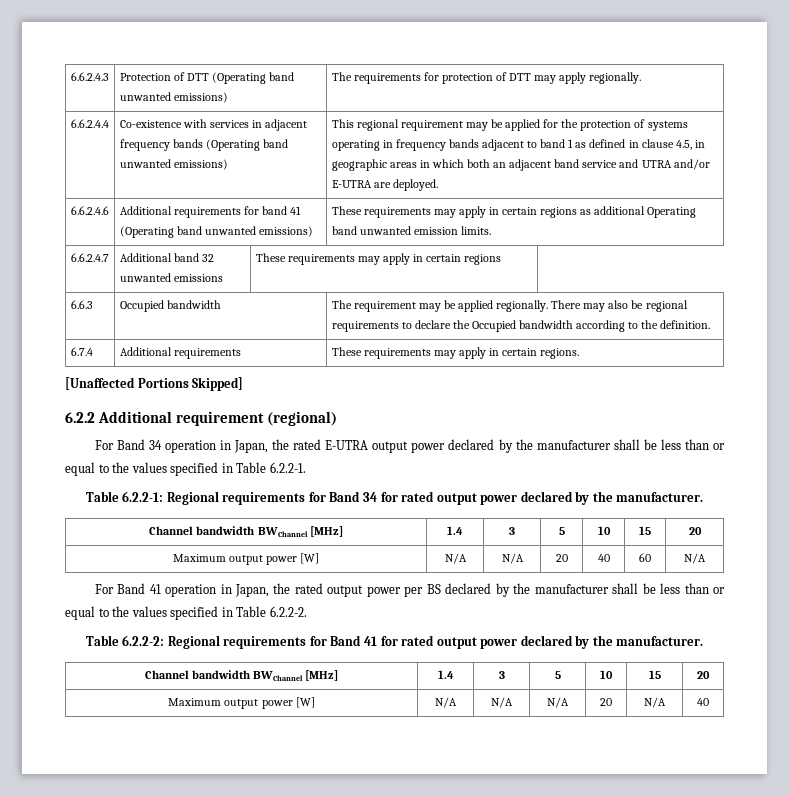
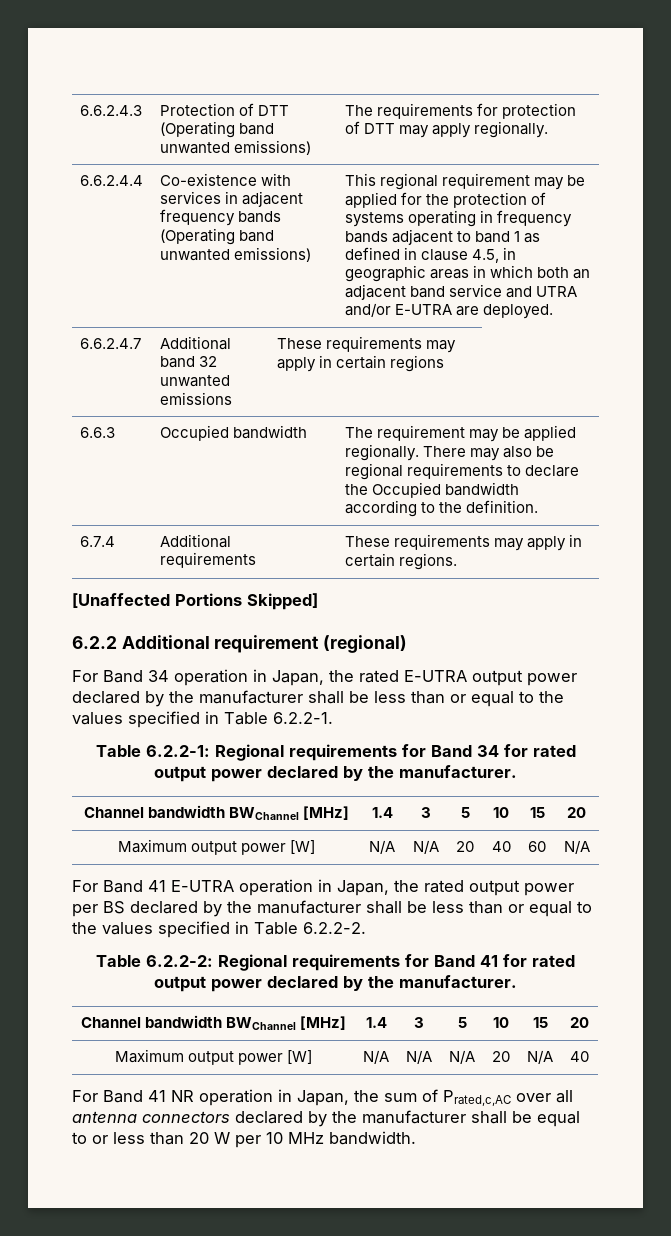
[70,206,109,215] [119,206,301,218] [119,226,313,238] [331,206,697,218] [331,226,491,235] // 6.6.2.4.6 | Additional requirements for band 41 (Operating band unwanted emissions) | These requirements may apply in certain regions as additional Operating band unwanted emission limits. -> (554, 311) none
(161, 589) none -> [171,880,234,892] E-UTRA
(709, 702) none -> [72,1089,573,1106] [72,1110,580,1127] [72,1131,416,1148] // For Band 41 NR operation in Japan, the sum of Prated,c,AC over all antenna connectors declared by the manufacturer shall be equal to or less than 20 W per 10 MHz bandwidth.

